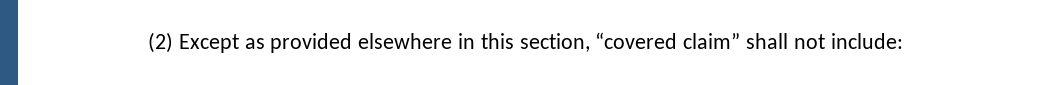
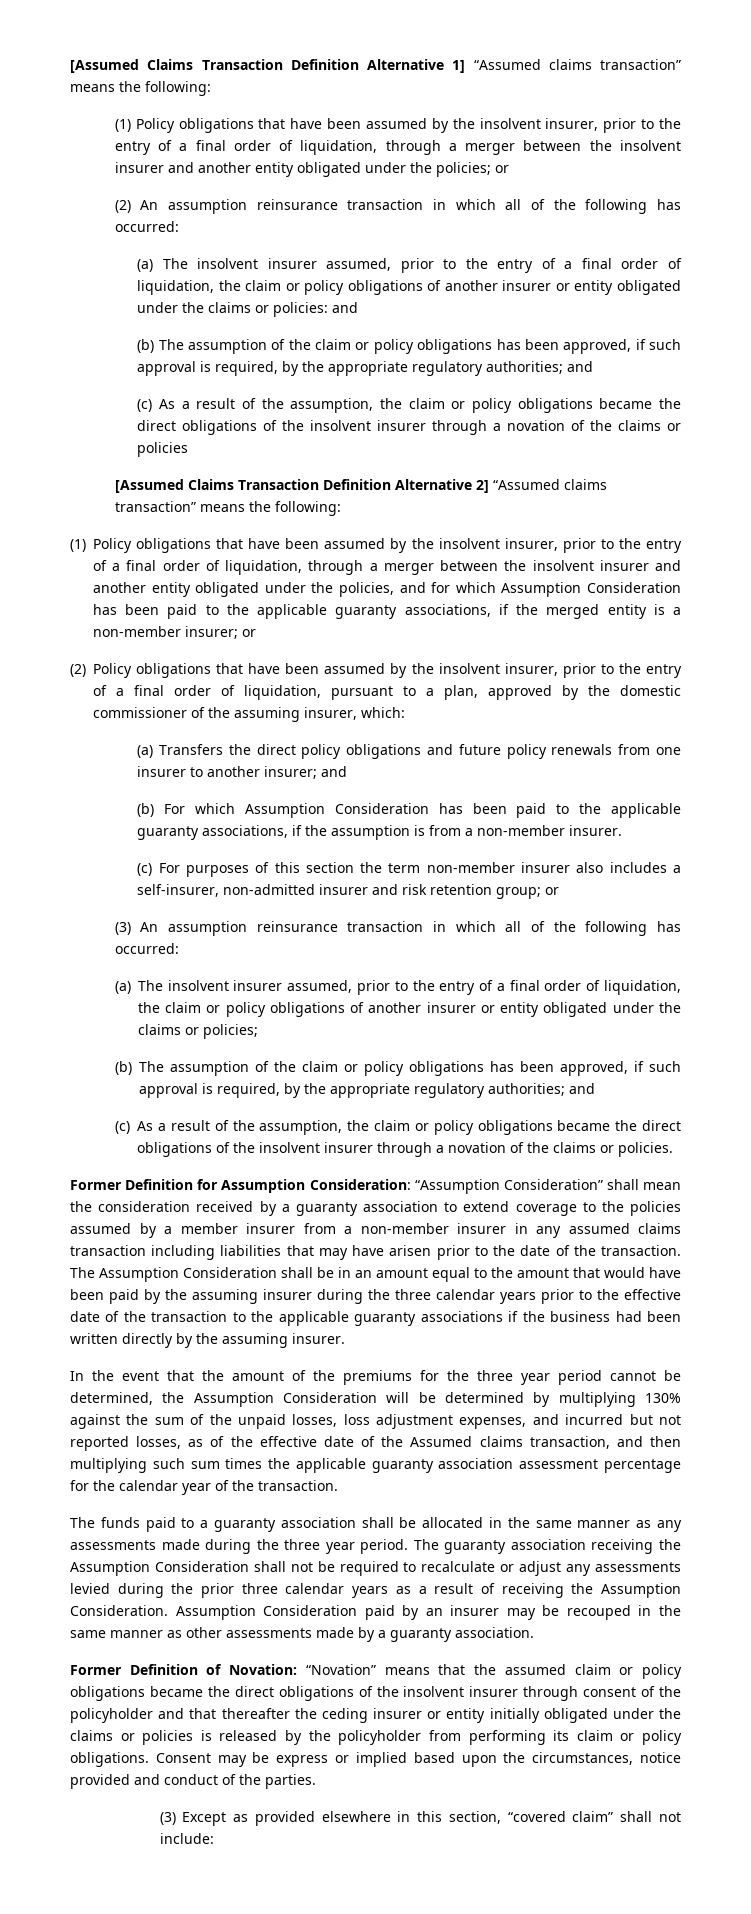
[147,32,173,53] (2) -> [70,59,681,73] [70,81,211,96] [114,118,681,133] [114,140,681,155] [114,162,509,177] [114,199,682,214] [114,221,179,232] [137,258,682,273] [137,280,681,295] [137,302,359,317] [137,339,682,354] [137,361,594,376] [137,398,681,413] [137,420,681,435] [137,442,189,457] [114,479,607,493] [114,501,341,516] [70,538,683,553] [93,560,681,575] [93,582,682,597] [93,604,682,619] [93,626,256,639] [70,663,683,678] [93,685,681,700] [93,707,405,722] [137,744,681,759] [137,766,348,779] [137,803,681,818] [137,825,623,840] [137,862,681,877] [137,884,560,899] [114,921,682,936] [114,943,179,954] [114,980,681,995] [137,1002,681,1017] [137,1024,258,1039] [114,1061,681,1076] [138,1083,595,1098] [114,1120,682,1135] [137,1142,674,1157] [70,1179,681,1194] [70,1201,681,1216] [70,1223,681,1238] [70,1245,681,1260] [70,1267,681,1282] [70,1289,681,1304] [70,1311,681,1326] [70,1333,345,1348] [70,1370,681,1385] [70,1392,681,1407] [70,1414,681,1429] [70,1436,681,1451] [70,1458,681,1473] [70,1480,338,1495] [70,1517,682,1532] [70,1539,681,1554] [70,1561,682,1576] [70,1583,681,1598] [70,1605,681,1620] [70,1627,534,1642] [70,1664,683,1679] [70,1686,681,1701] [70,1708,681,1723] [70,1730,683,1745] [70,1752,681,1767] [70,1774,316,1789] [159,1812,176,1825] [Assumed Claims Transaction Definition Alternative 1] “Assumed claims transaction” means the following: // (1) Policy obligations that have been assumed by the insolvent insurer, prior to the entry of a final order of liquidation, through a merger between the insolvent insurer and another entity obligated under the policies; or // (2) An assumption reinsurance transaction in which all of the following has occurred: // (a) The insolvent insurer assumed, prior to the entry of a final order of liquidation, the claim or policy obligations of another insurer or entity obligated under the claims or policies: and // (b) The assumption of the claim or policy obligations has been approved, if such approval is required, by the appropriate regulatory authorities; and // (c) As a result of the assumption, the claim or policy obligations became the direct obligations of the insolvent insurer through a novation of the claims or policies // [Assumed Claims Transaction Definition Alternative 2] “Assumed claims transaction” means the following: // (1) Policy obligations that have been assumed by the insolvent insurer, prior to the entry of a final order of liquidation, through a merger between the insolvent insurer and another entity obligated under the policies, and for which Assumption Consideration has been paid to the applicable guaranty associations, if the merged entity is a non-member insurer; or // (2) Policy obligations that have been assumed by the insolvent insurer, prior to the entry of a final order of liquidation, pursuant to a plan, approved by the domestic commissioner of the assuming insurer, which: // (a) Transfers the direct policy obligations and future policy renewals from one insurer to another insurer; and // (b) For which Assumption Consideration has been paid to the applicable guaranty associations, if the assumption is from a non-member insurer. // (c) For purposes of this section the term non-member insurer also includes a self-insurer, non-admitted insurer and risk retention group; or // (3) An assumption reinsurance transaction in which all of the following has occurred: // (a) The insolvent insurer assumed, prior to the entry of a final order of liquidation, the claim or policy obligations of another insurer or entity obligated under the claims or policies; // (b) The assumption of the claim or policy obligations has been approved, if such approval is required, by the appropriate regulatory authorities; and // (c) As a result of the assumption, the claim or policy obligations became the direct obligations of the insolvent insurer through a novation of the claims or policies. // Former Definition for Assumption Consideration: “Assumption Consideration” shall mean the consideration received by a guaranty association to extend coverage to the policies assumed by a member insurer from a non-member insurer in any assumed claims transaction including liabilities that may have arisen prior to the date of the transaction. The Assumption Consideration shall be in an amount equal to the amount that would have been paid by the assuming insurer during the three calendar years prior to the effective date of the transaction to the applicable guaranty associations if the business had been written directly by the assuming insurer. // In the event that the amount of the premiums for the three year period cannot be determined, the Assumption Consideration will be determined by multiplying 130% against the sum of the unpaid losses, loss adjustment expenses, and incurred but not reported losses, as of the effective date of the Assumed claims transaction, and then multiplying such sum times the applicable guaranty association assessment percentage for the calendar year of the transaction. // The funds paid to a guaranty association shall be allocated in the same manner as any assessments made during the three year period. The guaranty association receiving the Assumption Consideration shall not be required to recalculate or adjust any assessments levied during the prior three calendar years as a result of receiving the Assumption Consideration. Assumption Consideration paid by an insurer may be recouped in the same manner as other assessments made by a guaranty association. // Former Definition of Novation: “Novation” means that the assumed claim or policy obligations became the direct obligations of the insolvent insurer through consent of the policyholder and that thereafter the ceding insurer or entity initially obligated under the claims or policies is released by the policyholder from performing its claim or policy obligations. Consent may be express or implied based upon the circumstances, notice provided and conduct of the parties. // (3)

